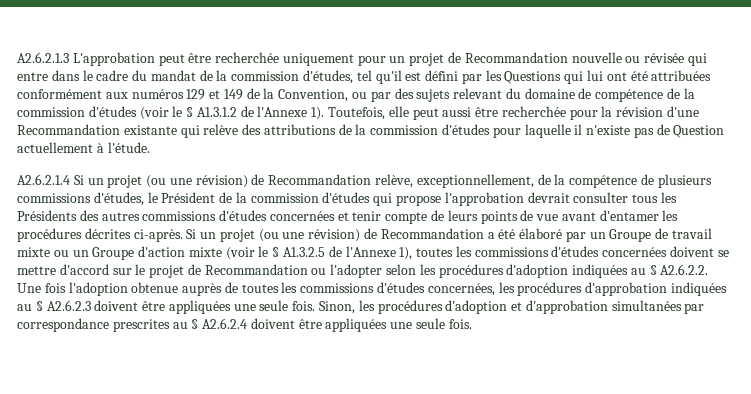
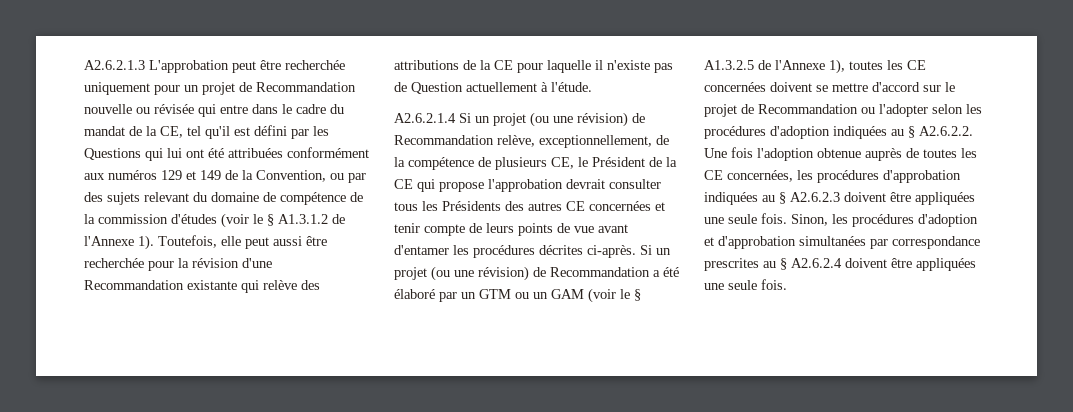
[231,70,354,84] commission d'études, -> [160,126,183,138] CE,
[370,124,491,135] commission d'études -> [494,60,513,70] CE
[17,192,144,206] commissions d'études, -> [551,157,574,169] CE,
[250,192,371,203] commission d'études -> [394,179,413,189] CE
[142,210,268,221] commissions d'études -> [566,201,585,211] CE
[609,228,713,242] [17,246,222,260] Groupe de travail mixte ou un Groupe d'action mixte -> [479,289,584,299] GTM ou un GAM
[474,246,600,257] commissions d'études -> [907,60,926,70] CE
[300,282,426,293] commissions d'études -> [704,170,723,180] CE

